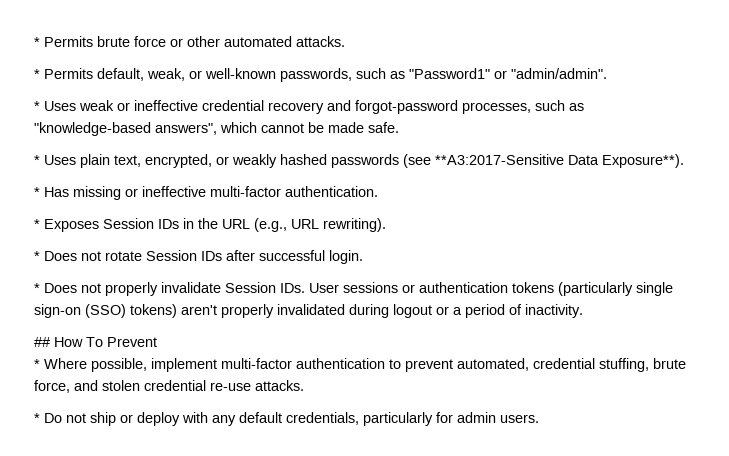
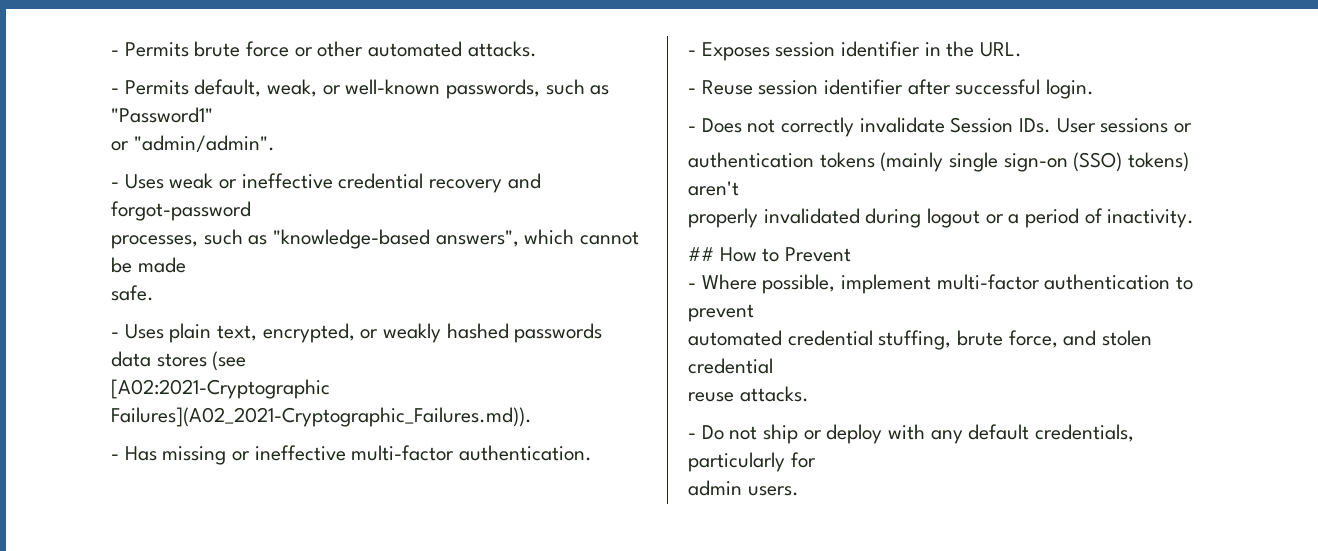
[34,37,40,47] * -> [111,50,119,56] -
[34,69,40,79] * -> [111,88,119,94] -
(490, 73) none -> (213, 115) //
[34,101,40,111] * -> [111,182,119,188] -
(458, 107) none -> (251, 211) //
(364, 127) none -> (186, 265) //
[34,155,40,165] * -> [111,332,119,338] -
(399, 161) none -> [111,351,207,367] data stores
[435,154,684,168] [34,187,40,197] **A3:2017-Sensitive Data Exposure**). // * -> [111,379,330,399] [111,407,532,427] [111,454,119,460] // [A02:2021-Cryptographic Failures](A02_2021-Cryptographic_Failures.md)). // -
[34,218,386,232] [34,250,222,261] * Exposes Session IDs in the URL (e.g., URL rewriting). // * Does not rotate Session IDs -> [688,41,1023,61] [688,79,904,95] - Exposes session identifier in the URL. // - Reuse session identifier
[34,282,158,296] * Does not properly -> [688,117,855,137] - Does not correctly
(415, 288) none -> (1193, 128) //
[558,282,633,296] (particularly -> [880,152,944,172] (mainly
(217, 310) none -> (739, 188) //
[86,337,103,347] To -> [762,248,780,262] to
[34,359,40,369] * -> [688,283,696,289] -
[457,358,529,371] automated, -> [688,330,782,346] // automated
[210,380,304,391] [34,413,40,423] re-use attacks. // * -> [688,386,809,402] [688,433,696,439] // reuse attacks. // -
(453, 417) none -> (816, 460) //

